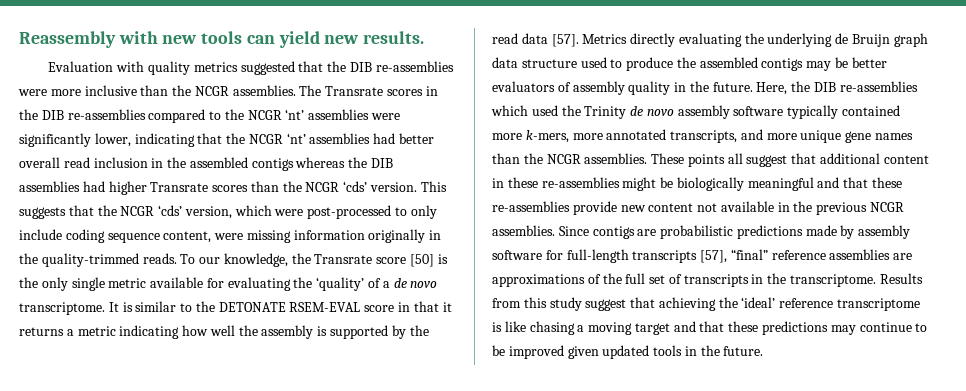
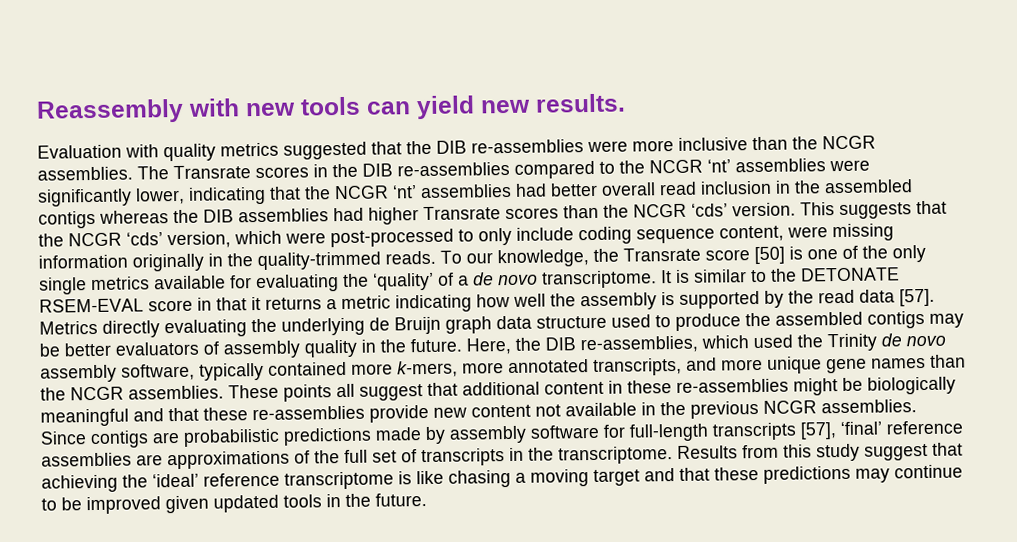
(448, 259) none -> [807,245,858,260] one of
[108,278,147,288] metric -> [91,276,150,291] metrics
[839,81,918,92] re-assemblies -> [580,335,698,354] re-assemblies,
[733,106,784,116] software -> [121,363,195,381] software,
[730,249,768,260] “final” -> [840,421,882,436] ‘final’

